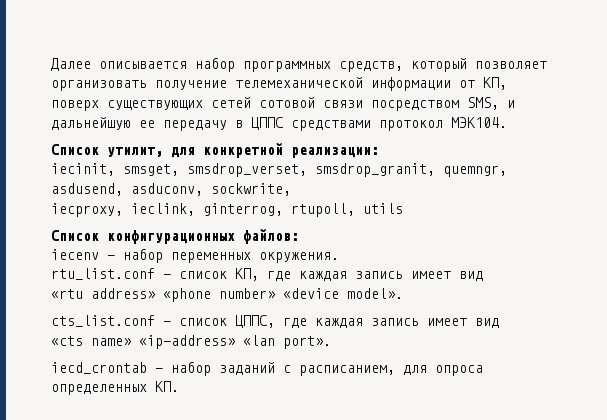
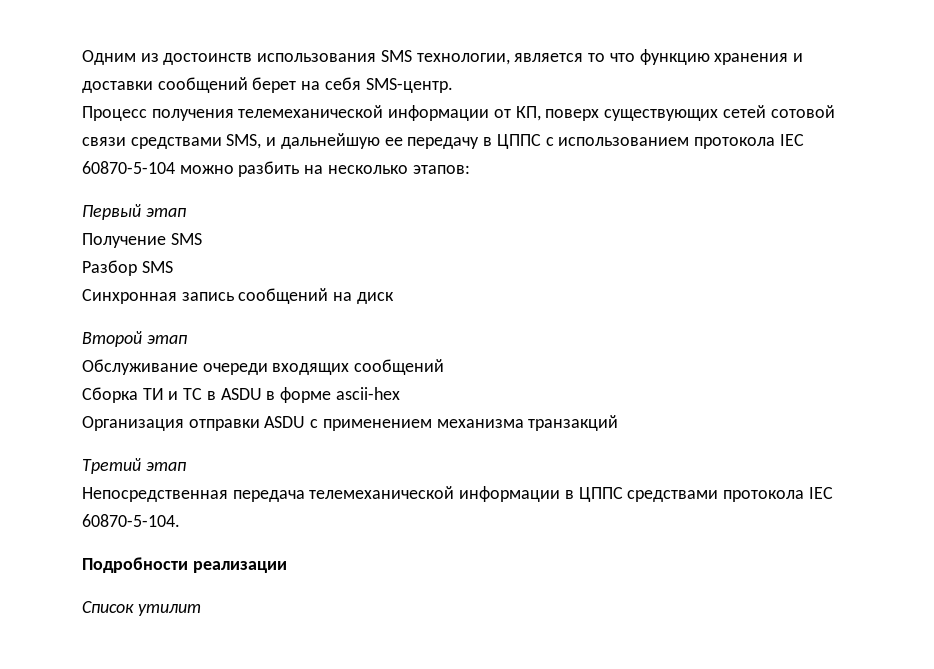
[51,57,547,72] [51,80,227,91] Далее описывается набор программных средств, который позволяет организовать получение -> [82,49,803,65] [82,77,453,93] [82,106,234,121] Одним из достоинств использования SMS технологии, является то что функцию хранения и доставки сообщений берет на себя SMS-центр. // Процесс получения
[371,100,459,111] посредством -> [130,137,222,149] средствами
[291,117,507,131] [51,143,379,158] [51,163,507,177] [51,183,291,196] [51,203,403,217] [51,229,299,244] [51,248,339,263] [51,268,483,281] [51,288,403,302] [51,315,499,328] [51,335,331,349] [51,361,483,376] [51,381,179,395] средствами протокол МЭК104. // Список утилит, для конкретной реализации: // iecinit, smsget, smsdrop_verset, smsdrop_granit, quemngr, asdusend, asduconv, sockwrite, // iecproxy, ieclink, ginterrog, rtupoll, utils // Список конфигурационных файлов: // iecenv — набор переменных окружения. // rtu_list.conf — список КП, где каждая запись имеет вид // «rtu address» «phone number» «device model». // cts_list.conf — список ЦППС, где каждая запись имеет вид // «cts name» «ip-address» «lan port». // iecd_crontab — набор заданий с расписанием, для опроса определенных КП. -> [545,134,804,149] [82,161,470,177] [82,204,186,220] [82,233,202,248] [82,260,173,276] [82,288,394,304] [82,331,187,347] [82,359,445,375] [82,387,400,403] [82,415,619,431] [82,458,186,474] [82,486,833,502] [82,514,180,527] [82,557,287,573] [82,601,201,616] с использованием протокола IEC 60870-5-104 можно разбить на несколько этапов: // Первый этап // Получение SMS // Разбор SMS // Cинхронная запись сообщений на диск // Второй этап // Обслуживание очереди входящих сообщений // Сборка ТИ и ТС в ASDU в форме ascii-hex // Организация отправки ASDU с применением механизма транзакций // Третий этап // Непосредственная передача телемеханической информации в ЦППС средствами протокола IEC 60870-5-104. // Подробности реализации // Список утилит

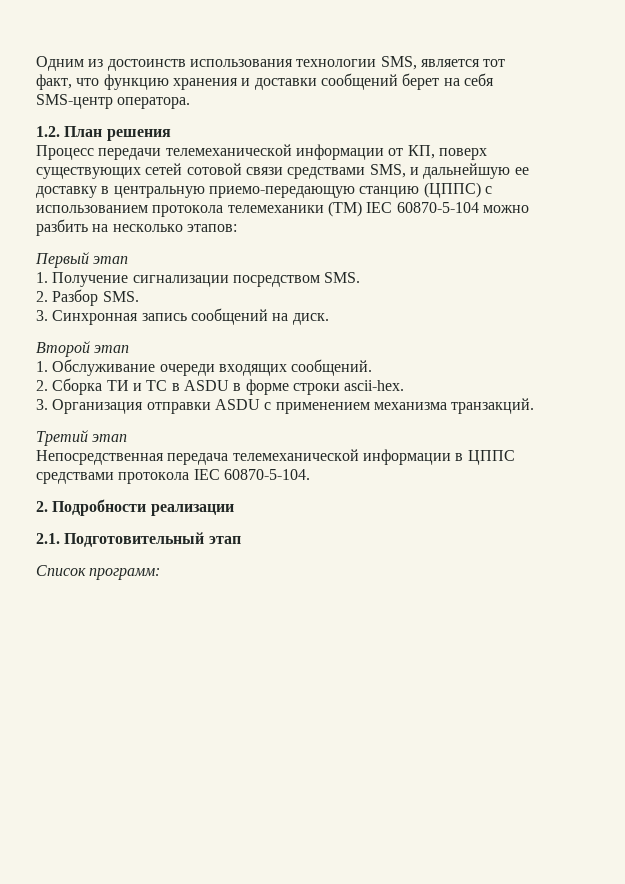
[380,50,606,65] SMS технологии, является то -> [296,56,506,70] [36,74,72,90] технологии SMS, является тот факт,
[365,78,453,93] SMS-центр. -> [36,94,191,109] [36,126,171,141] SMS-центр оператора. // 1.2. План решения
[151,109,234,121] получения -> [98,148,162,160] передачи
[407,134,541,149] передачу в ЦППС -> [36,182,481,198] доставку в центральную приемо-передающую станцию (ЦППС)
(775, 143) none -> [227,201,362,217] телемеханики (ТМ)
[82,233,202,248] [82,260,173,276] Получение SMS // Разбор SMS // -> [36,272,361,287] [36,289,139,306] [36,310,48,321] 1. Получение сигнализации посредством SMS. // 2. Разбор SMS. // 3.
[356,292,394,304] диск -> [292,313,329,325] диск.
(187, 339) none -> [36,361,48,372] 1.
[354,359,445,375] сообщений // -> [291,359,373,376] [36,380,48,391] сообщений. // 2.
[335,387,400,400] ascii-hex // -> [292,380,405,395] [36,399,48,410] строки ascii-hex. // 3.
[528,415,619,431] транзакций -> [451,398,535,414] транзакций.
(180, 520) none -> [36,501,48,512] 2.
(287, 567) none -> [36,532,241,547] // 2.1. Подготовительный этап
[137,604,201,616] утилит -> [89,568,161,580] программ:

